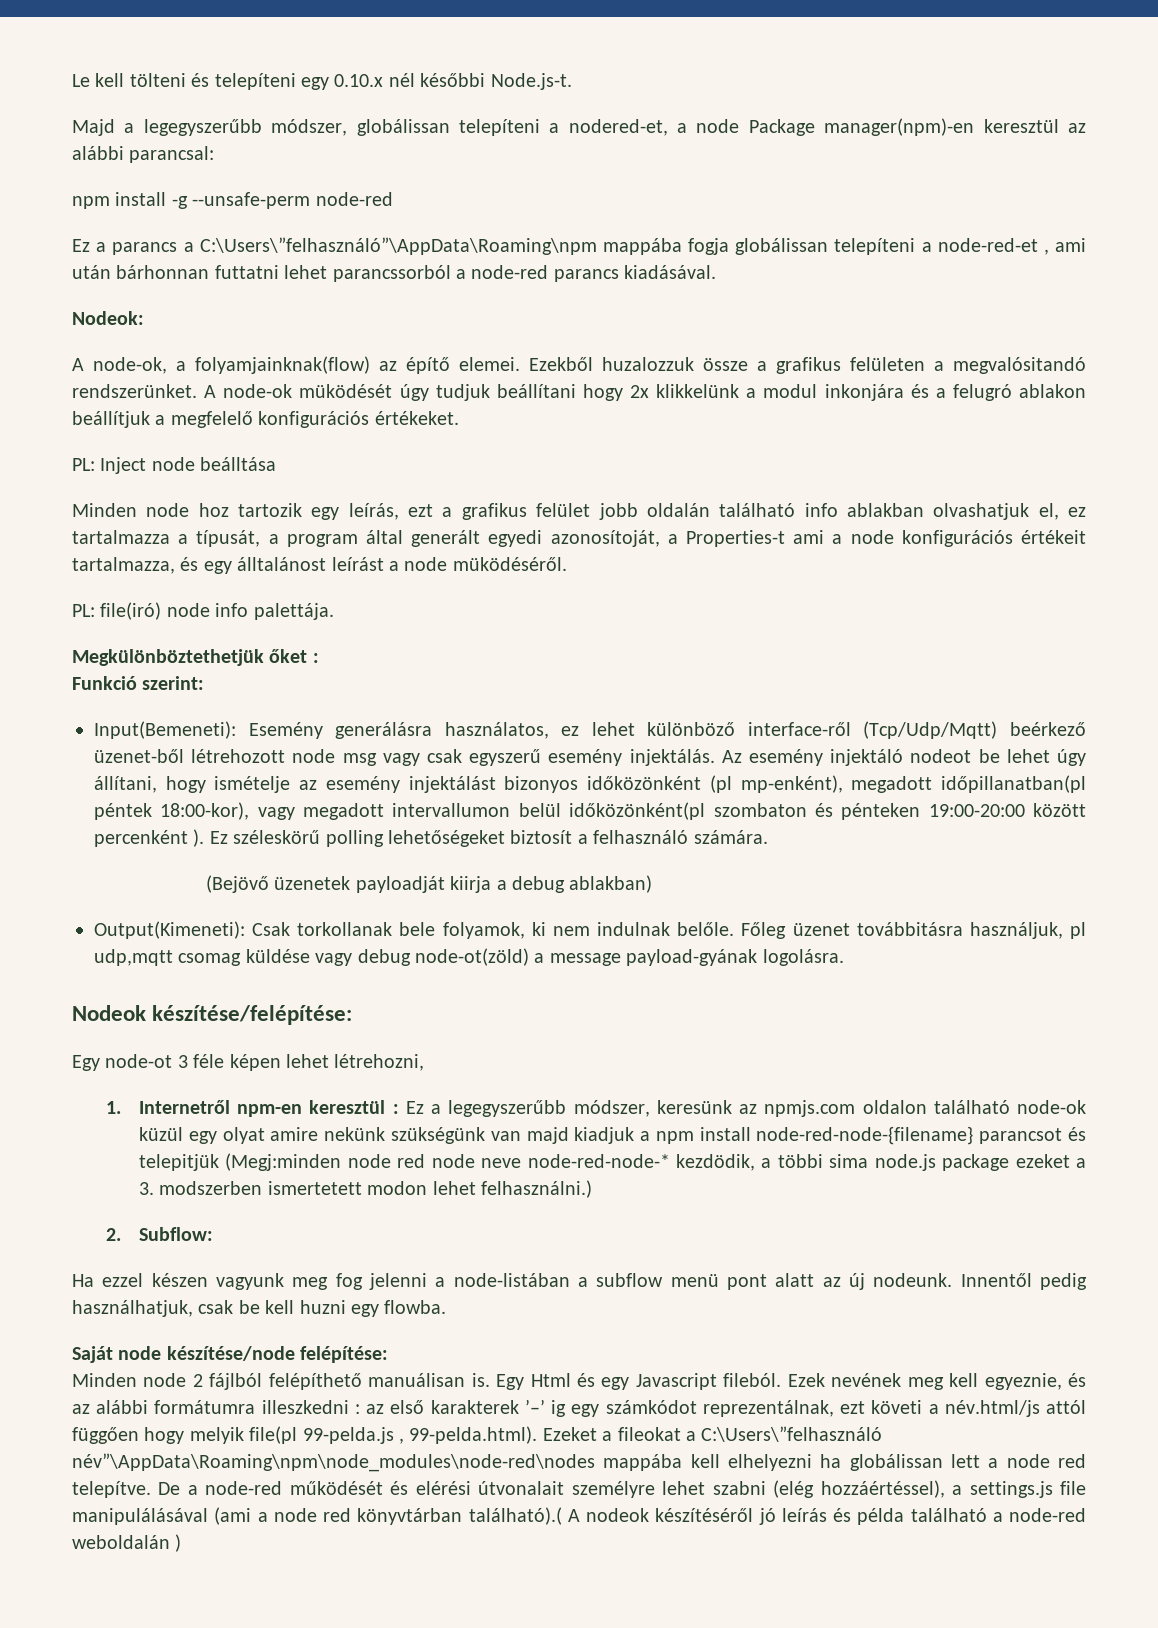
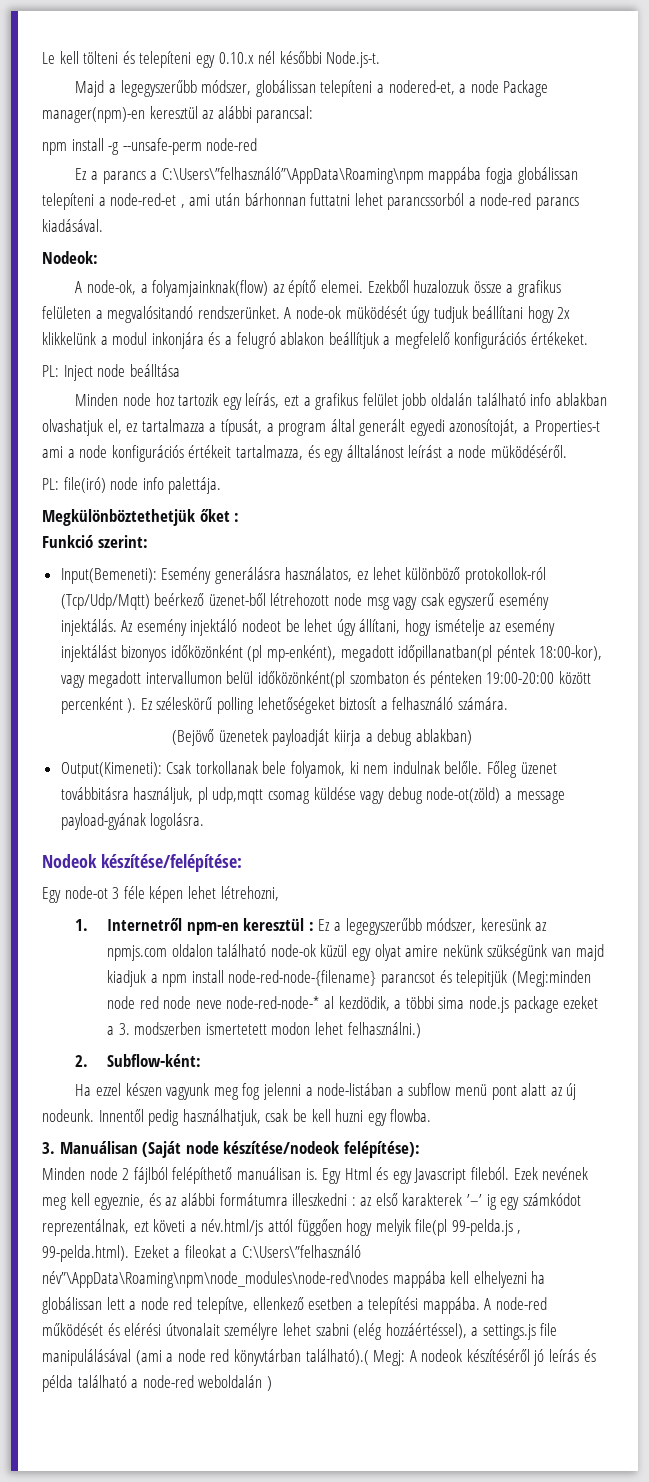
[747,722,851,736] interface-ről -> [464,567,546,584] protokollok-ról
(670, 1161) none -> [324,996,335,1009] al
[139,1227,214,1241] Subflow: -> [107,1054,202,1067] Subflow-ként:
[72,1346,389,1363] Saját node készítése/node felépítése: -> [42,1141,420,1158] 3. Manuálisan (Saját node készítése/nodeok felépítése):
[72,1481,198,1498] telepítve. De a -> [196,1297,492,1314] telepítve, ellenkező esetben a telepítési mappába. A
(562, 1516) none -> [373,1350,406,1366] Megj:

